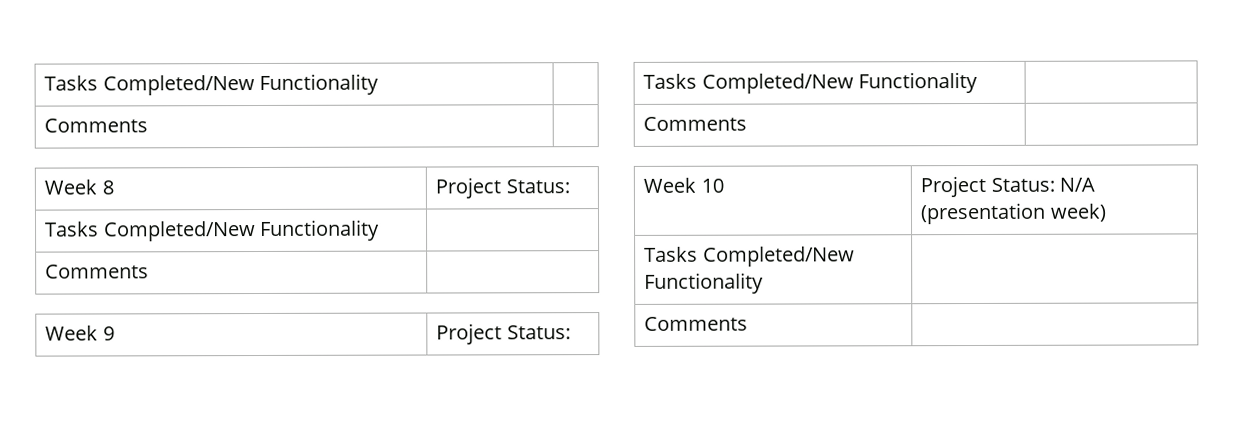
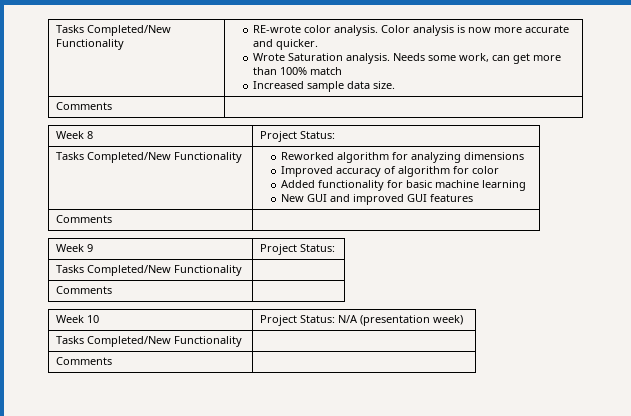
[44,73,379,96] Tasks Completed/New Functionality | -> [55,25,171,36] [55,39,124,50] [253,25,570,36] [253,39,319,50] [253,53,562,64] [253,67,343,75] [253,81,396,92] Tasks Completed/New Functionality | RE-wrote color analysis. Color analysis is now more accurate and quicker. // Wrote Saturation analysis. Needs some work, can get more than 100% match // Increased sample data size.
(380, 230) none -> [281,152,525,163] [281,166,500,177] [281,180,527,191] [281,194,474,205] Reworked algorithm for analyzing dimensions // Improved accuracy of algorithm for color // Added functionality for basic machine learning // New GUI and improved GUI features

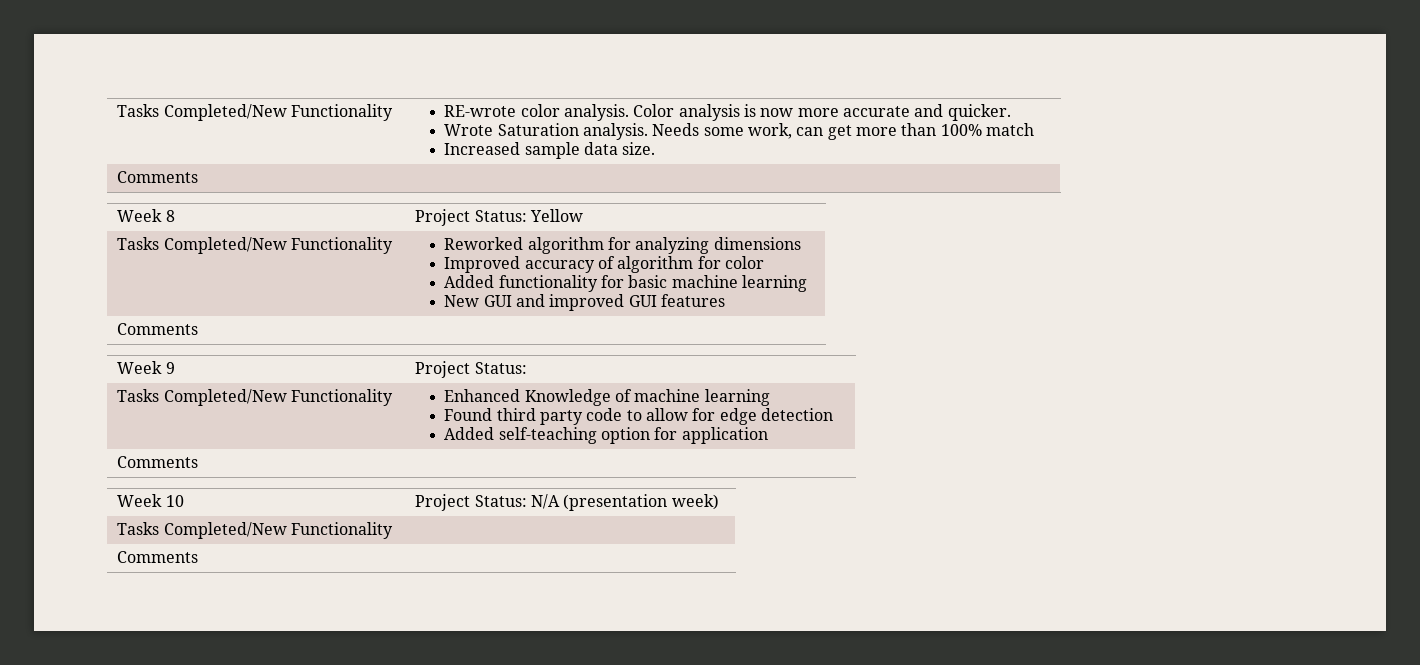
(335, 135) none -> [529,209,583,222] Yellow
(242, 270) none -> [444,389,770,406] [444,408,833,425] [444,427,768,444] Enhanced Knowledge of machine learning // Found third party code to allow for edge detection // Added self-teaching option for application

